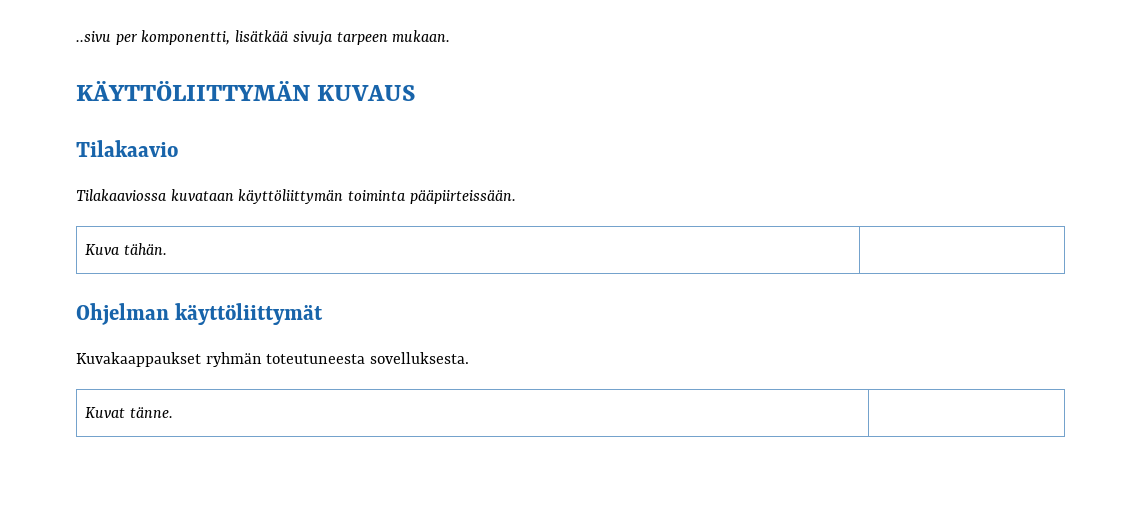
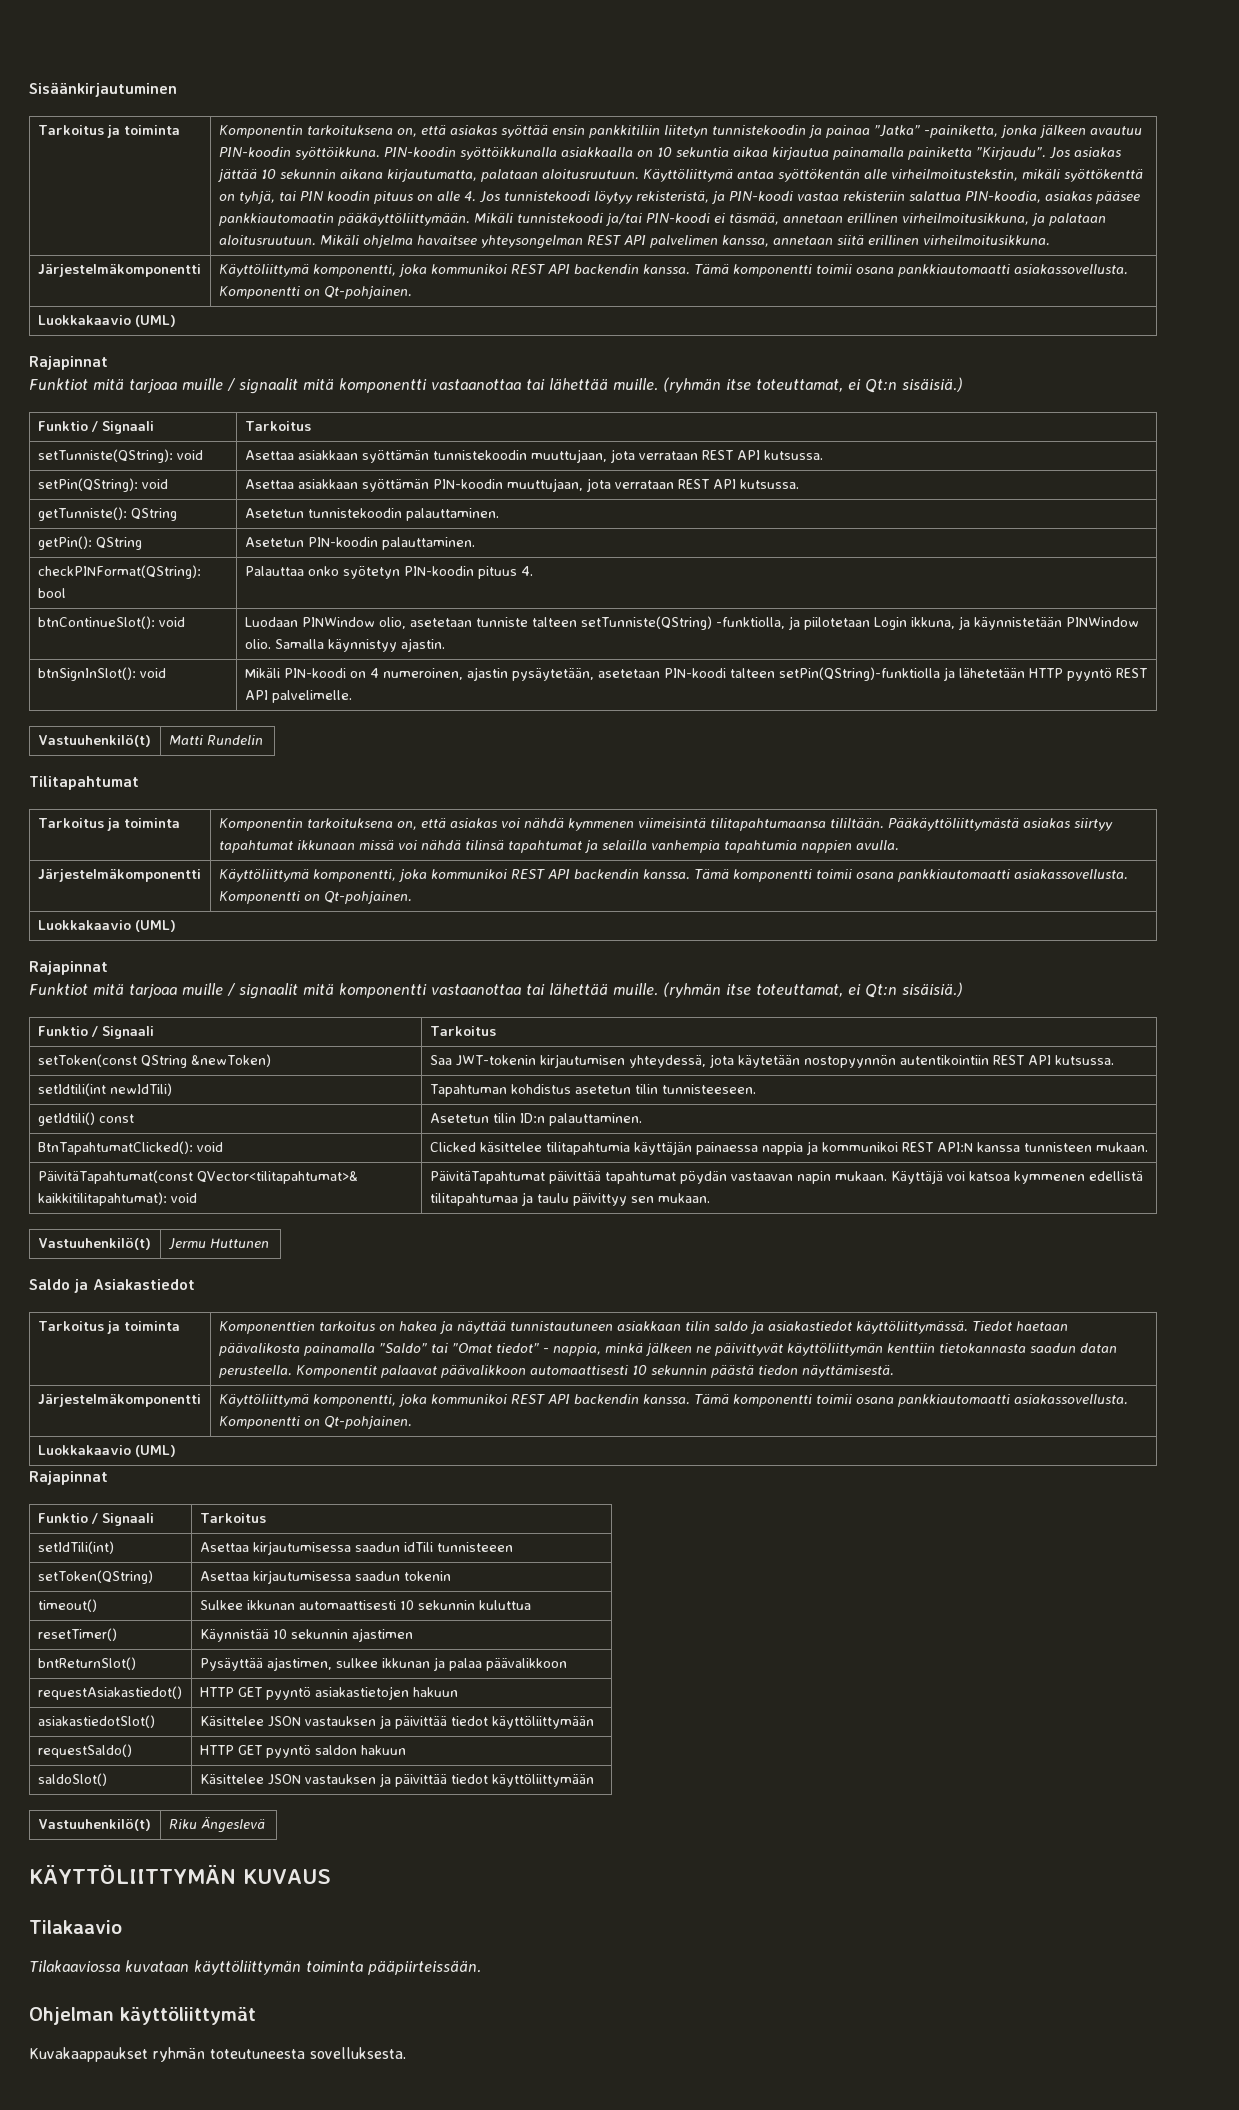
[76,30,451,45] ..sivu per komponentti, lisätkää sivuja tarpeen mukaan. -> [29,83,177,97] [37,125,180,138] [218,124,1142,138] [218,146,1121,160] [217,168,1143,182] [218,190,1140,204] [218,212,1106,226] [218,234,1050,249] [37,264,201,277] [218,263,1128,277] [218,286,412,299] [37,315,176,327] [29,356,108,370] [29,377,963,394] [37,421,154,434] [244,421,311,431] [37,449,203,463] [244,449,823,463] [37,478,168,492] [244,478,799,492] [37,507,177,521] [244,508,499,521] [37,536,142,550] [244,537,475,550] [37,565,201,579] [37,588,66,598] [244,565,533,579] [37,616,185,629] [244,616,1139,630] [244,638,445,652] [37,667,166,681] [244,667,1147,681] [244,690,352,703] [37,735,151,747] [168,735,263,745] [29,776,139,790] [37,818,180,831] [218,817,1113,831] [218,839,899,853] [37,869,201,882] [218,868,1128,882] [218,891,412,904] [37,920,176,932] [29,961,108,975] [29,982,963,999] [37,1026,154,1039] [429,1026,496,1036] [37,1054,271,1068] [429,1054,1114,1068] [37,1083,172,1096] [429,1084,756,1097] [37,1112,134,1126] [429,1113,642,1126] [37,1141,223,1155] [429,1141,1148,1155] [37,1170,358,1184] [37,1192,197,1206] [429,1170,1143,1184] [429,1192,710,1206] [37,1238,151,1250] [167,1238,269,1250] [29,1279,195,1293] [37,1321,180,1334] [218,1320,1068,1334] [218,1342,1117,1356] [218,1364,894,1378] [37,1394,201,1407] [218,1393,1128,1407] [218,1416,412,1429] [37,1445,176,1457] [29,1471,108,1485] [37,1513,154,1526] [199,1513,266,1523] [37,1541,114,1554] [199,1541,513,1555] [37,1570,153,1584] [199,1570,451,1584] [37,1599,97,1612] [199,1600,531,1610] [37,1628,117,1641] [199,1628,413,1642] [37,1657,136,1670] [199,1657,567,1671] [37,1686,182,1700] [199,1686,458,1700] [37,1715,155,1728] [199,1715,594,1729] [37,1744,132,1758] [199,1744,406,1758] [37,1773,107,1786] [199,1773,594,1787] [37,1819,151,1831] [168,1816,265,1833] Sisäänkirjautuminen // Tarkoitus ja toiminta | Komponentin tarkoituksena on, että asiakas syöttää ensin pankkitiliin liitetyn tunnistekoodin ja painaa ”Jatka” -painiketta, jonka jälkeen avautuu PIN-koodin syöttöikkuna. PIN-koodin syöttöikkunalla asiakkaalla on 10 sekuntia aikaa kirjautua painamalla painiketta ”Kirjaudu”. Jos asiakas jättää 10 sekunnin aikana kirjautumatta, palataan aloitusruutuun. Käyttöliittymä antaa syöttökentän alle virheilmoitustekstin, mikäli syöttökenttä on tyhjä, tai PIN koodin pituus on alle 4. Jos tunnistekoodi löytyy rekisteristä, ja PIN-koodi vastaa rekisteriin salattua PIN-koodia, asiakas pääsee pankkiautomaatin pääkäyttöliittymään. Mikäli tunnistekoodi ja/tai PIN-koodi ei täsmää, annetaan erillinen virheilmoitusikkuna, ja palataan aloitusruutuun. Mikäli ohjelma havaitsee yhteysongelman REST API palvelimen kanssa, annetaan siitä erillinen virheilmoitusikkuna. // Järjestelmäkomponentti | Käyttöliittymä komponentti, joka kommunikoi REST API backendin kanssa. Tämä komponentti toimii osana pankkiautomaatti asiakassovellusta. Komponentti on Qt-pohjainen. // Luokkakaavio (UML) // Rajapinnat // Funktiot mitä tarjoaa muille / signaalit mitä komponentti vastaanottaa tai lähettää muille. (ryhmän itse toteuttamat, ei Qt:n sisäisiä.) // Funktio / Signaali | Tarkoitus // setTunniste(QString): void | Asettaa asiakkaan syöttämän tunnistekoodin muuttujaan, jota verrataan REST API kutsussa. // setPin(QString): void | Asettaa asiakkaan syöttämän PIN-koodin muuttujaan, jota verrataan REST API kutsussa. // getTunniste(): QString | Asetetun tunnistekoodin palauttaminen. // getPin(): QString | Asetetun PIN-koodin palauttaminen. // checkPINFormat(QString): bool | Palauttaa onko syötetyn PIN-koodin pituus 4. // btnContinueSlot(): void | Luodaan PINWindow olio, asetetaan tunniste talteen setTunniste(QString) -funktiolla, ja piilotetaan Login ikkuna, ja käynnistetään PINWindow olio. Samalla käynnistyy ajastin. // btnSignInSlot(): void | Mikäli PIN-koodi on 4 numeroinen, ajastin pysäytetään, asetetaan PIN-koodi talteen setPin(QString)-funktiolla ja lähetetään HTTP pyyntö REST API palvelimelle. // Vastuuhenkilö(t) | Matti Rundelin // Tilitapahtumat // Tarkoitus ja toiminta | Komponentin tarkoituksena on, että asiakas voi nähdä kymmenen viimeisintä tilitapahtumaansa tililtään. Pääkäyttöliittymästä asiakas siirtyy tapahtumat ikkunaan missä voi nähdä tilinsä tapahtumat ja selailla vanhempia tapahtumia nappien avulla. // Järjestelmäkomponentti | Käyttöliittymä komponentti, joka kommunikoi REST API backendin kanssa. Tämä komponentti toimii osana pankkiautomaatti asiakassovellusta. Komponentti on Qt-pohjainen. // Luokkakaavio (UML) // Rajapinnat // Funktiot mitä tarjoaa muille / signaalit mitä komponentti vastaanottaa tai lähettää muille. (ryhmän itse toteuttamat, ei Qt:n sisäisiä.) // Funktio / Signaali | Tarkoitus // setToken(const QString &newToken) | Saa JWT-tokenin kirjautumisen yhteydessä, jota käytetään nostopyynnön autentikointiin REST API kutsussa. // setIdtili(int newIdTili) | Tapahtuman kohdistus asetetun tilin tunnisteeseen. // getIdtili() const | Asetetun tilin ID:n palauttaminen. // BtnTapahtumatClicked(): void | Clicked käsittelee tilitapahtumia käyttäjän painaessa nappia ja kommunikoi REST API:N kanssa tunnisteen mukaan. // PäivitäTapahtumat(const QVector<tilitapahtumat>& kaikkitilitapahtumat): void | PäivitäTapahtumat päivittää tapahtumat pöydän vastaavan napin mukaan. Käyttäjä voi katsoa kymmenen edellistä tilitapahtumaa ja taulu päivittyy sen mukaan. // Vastuuhenkilö(t) | Jermu Huttunen // Saldo ja Asiakastiedot // Tarkoitus ja toiminta | Komponenttien tarkoitus on hakea ja näyttää tunnistautuneen asiakkaan tilin saldo ja asiakastiedot käyttöliittymässä. Tiedot haetaan päävalikosta painamalla ”Saldo” tai ”Omat tiedot” - nappia, minkä jälkeen ne päivittyvät käyttöliittymän kenttiin tietokannasta saadun datan perusteella. Komponentit palaavat päävalikkoon automaattisesti 10 sekunnin päästä tiedon näyttämisestä. // Järjestelmäkomponentti | Käyttöliittymä komponentti, joka kommunikoi REST API backendin kanssa. Tämä komponentti toimii osana pankkiautomaatti asiakassovellusta. Komponentti on Qt-pohjainen. // Luokkakaavio (UML) // Rajapinnat // Funktio / Signaali | Tarkoitus // setIdTili(int) | Asettaa kirjautumisessa saadun idTili tunnisteeen // setToken(QString) | Asettaa kirjautumisessa saadun tokenin // timeout() | Sulkee ikkunan automaattisesti 10 sekunnin kuluttua // resetTimer() | Käynnistää 10 sekunnin ajastimen // bntReturnSlot() | Pysäyttää ajastimen, sulkee ikkunan ja palaa päävalikkoon // requestAsiakastiedot() | HTTP GET pyyntö asiakastietojen hakuun // asiakastiedotSlot() | Käsittelee JSON vastauksen ja päivittää tiedot käyttöliittymään // requestSaldo() | HTTP GET pyyntö saldon hakuun // saldoSlot() | Käsittelee JSON vastauksen ja päivittää tiedot käyttöliittymään // Vastuuhenkilö(t) | Riku Ängeslevä
[84,243,167,255] // Kuva tähän. | -> (481, 1967) none
[84,407,173,418] // Kuvat tänne. | -> (406, 2053) none

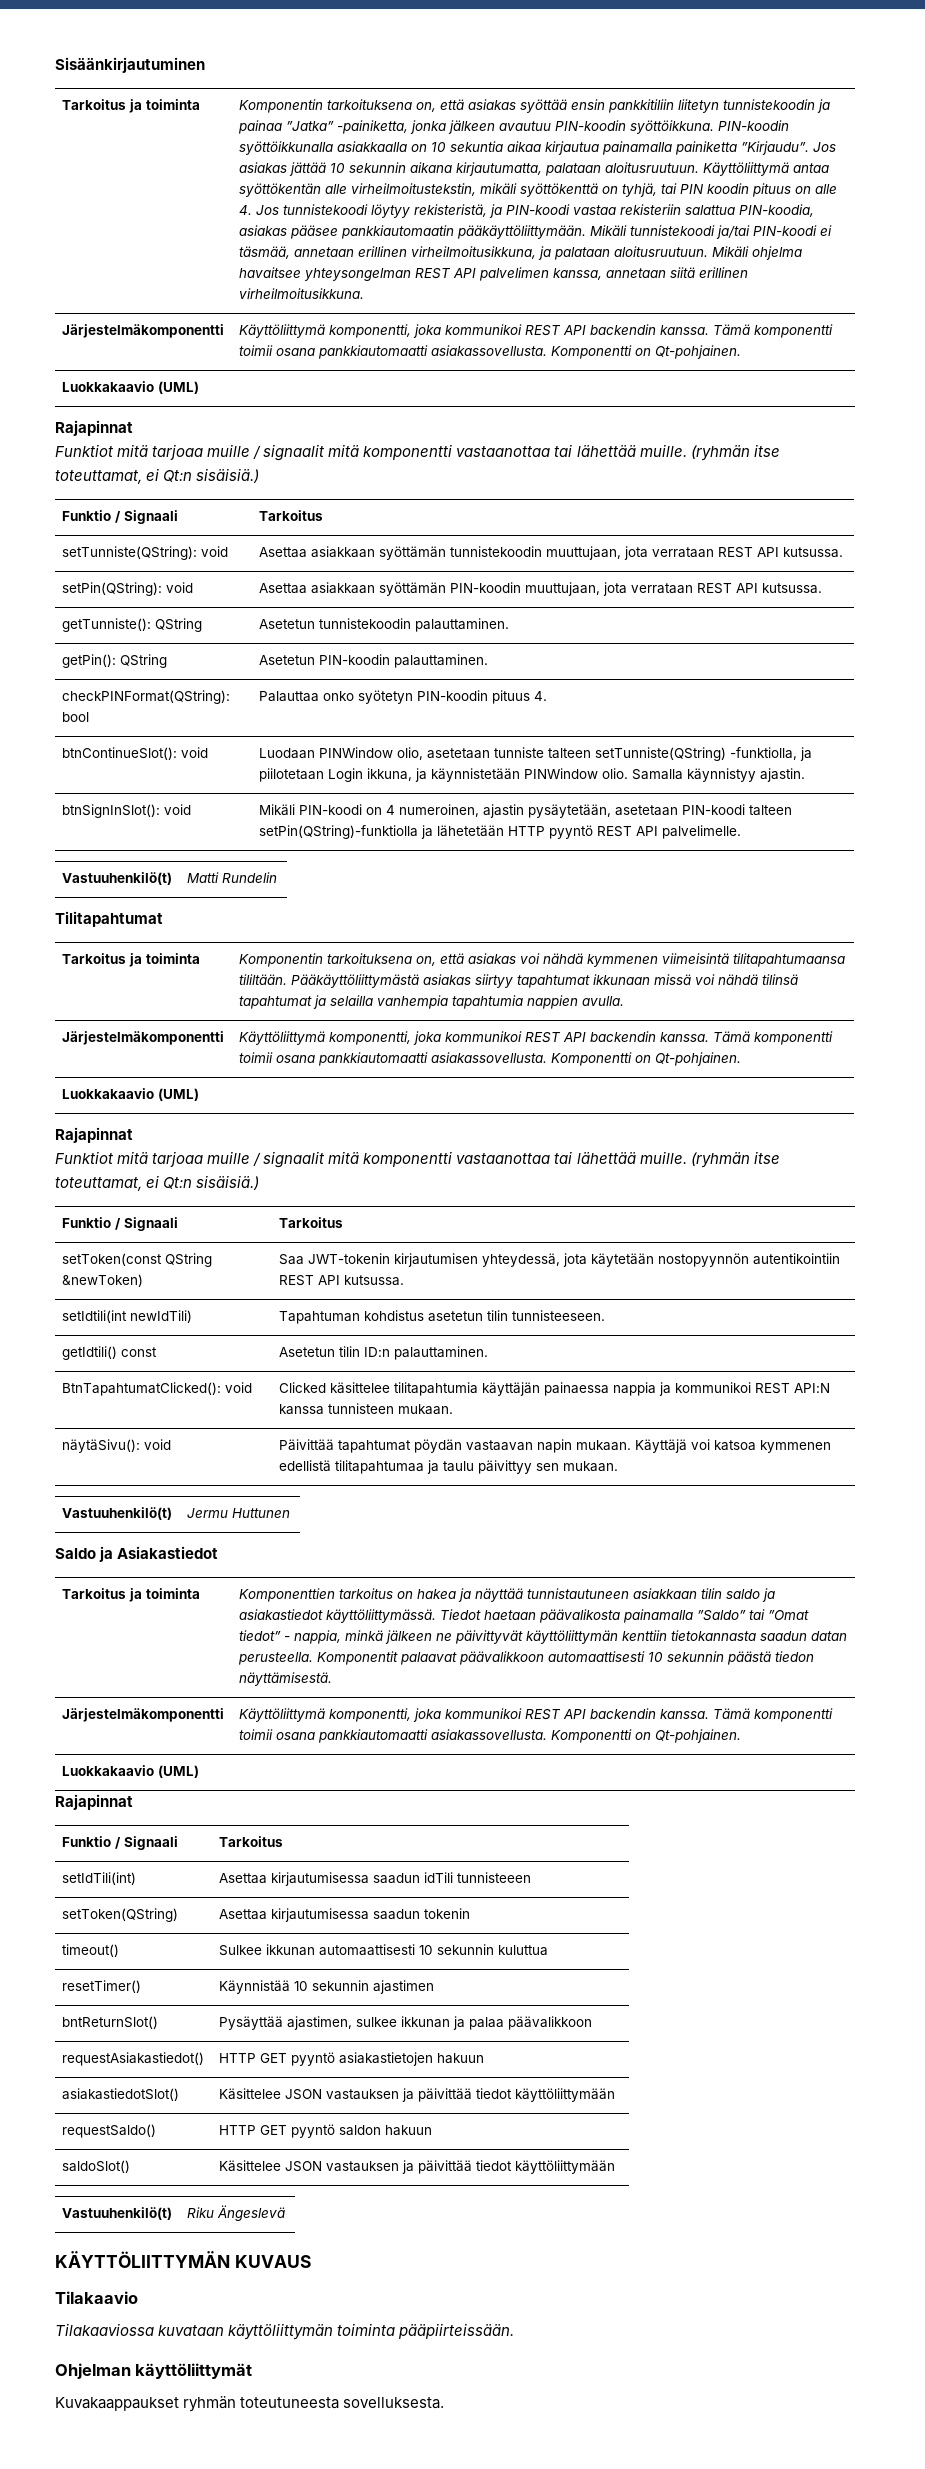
[37,1170,358,1184] [37,1192,197,1206] [429,1171,601,1184] PäivitäTapahtumat(const QVector<tilitapahtumat>& kaikkitilitapahtumat): void | PäivitäTapahtumat päivittää -> [62,1439,172,1453] [279,1439,335,1451] näytäSivu(): void | Päivittää

